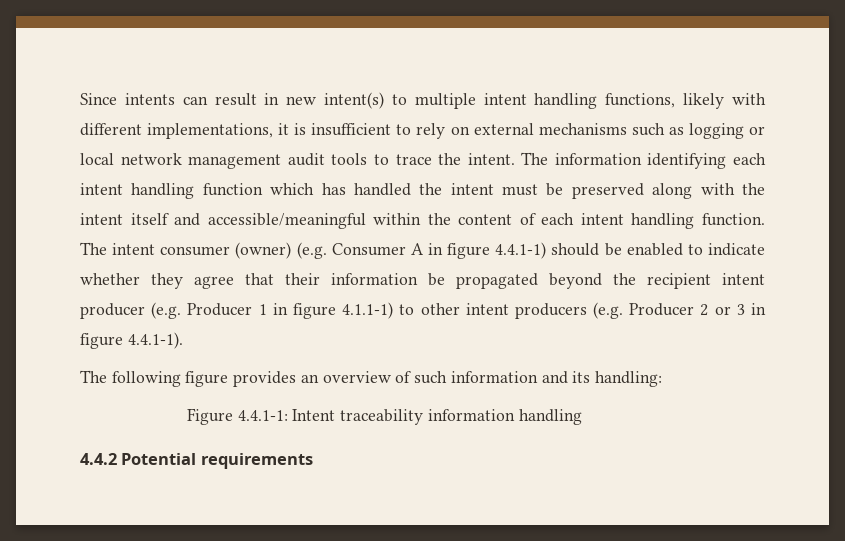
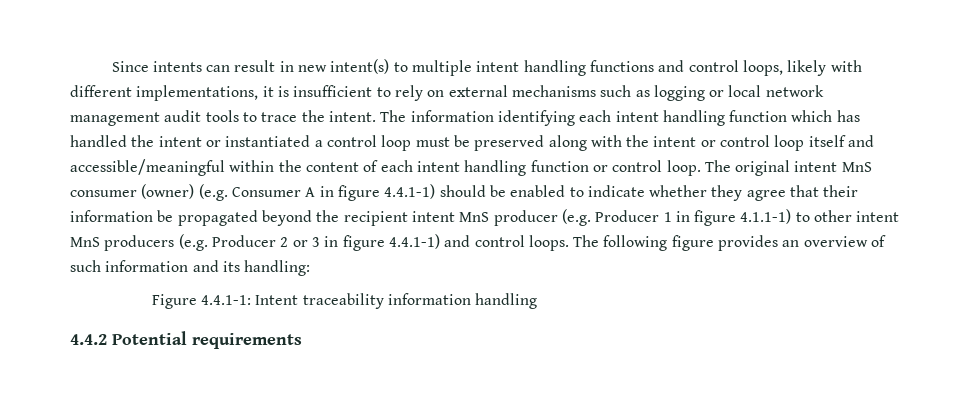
[605,93,676,108] functions, -> [590,60,784,76] functions and control loops,
(494, 189) none -> [205,135,412,151] or instantiated a control loop
(123, 219) none -> [700,135,805,151] or control loop
[702,213,765,226] [80,242,156,255] function. The intent -> [530,160,872,176] function or control loop. The original intent MnS
(765, 279) none -> [459,212,490,222] MnS
(509, 309) none -> [70,237,100,247] MnS
[127,332,183,349] 4.4.1-1). // -> [388,234,569,251] 4.4.1-1) and control loops.

